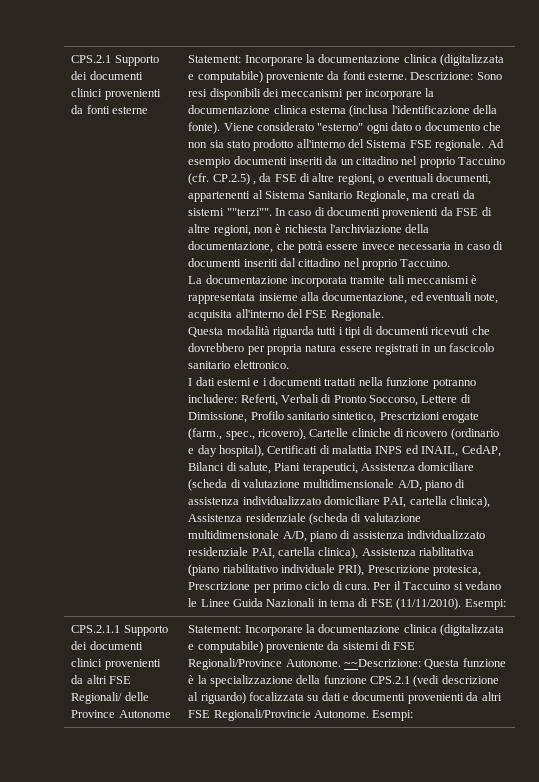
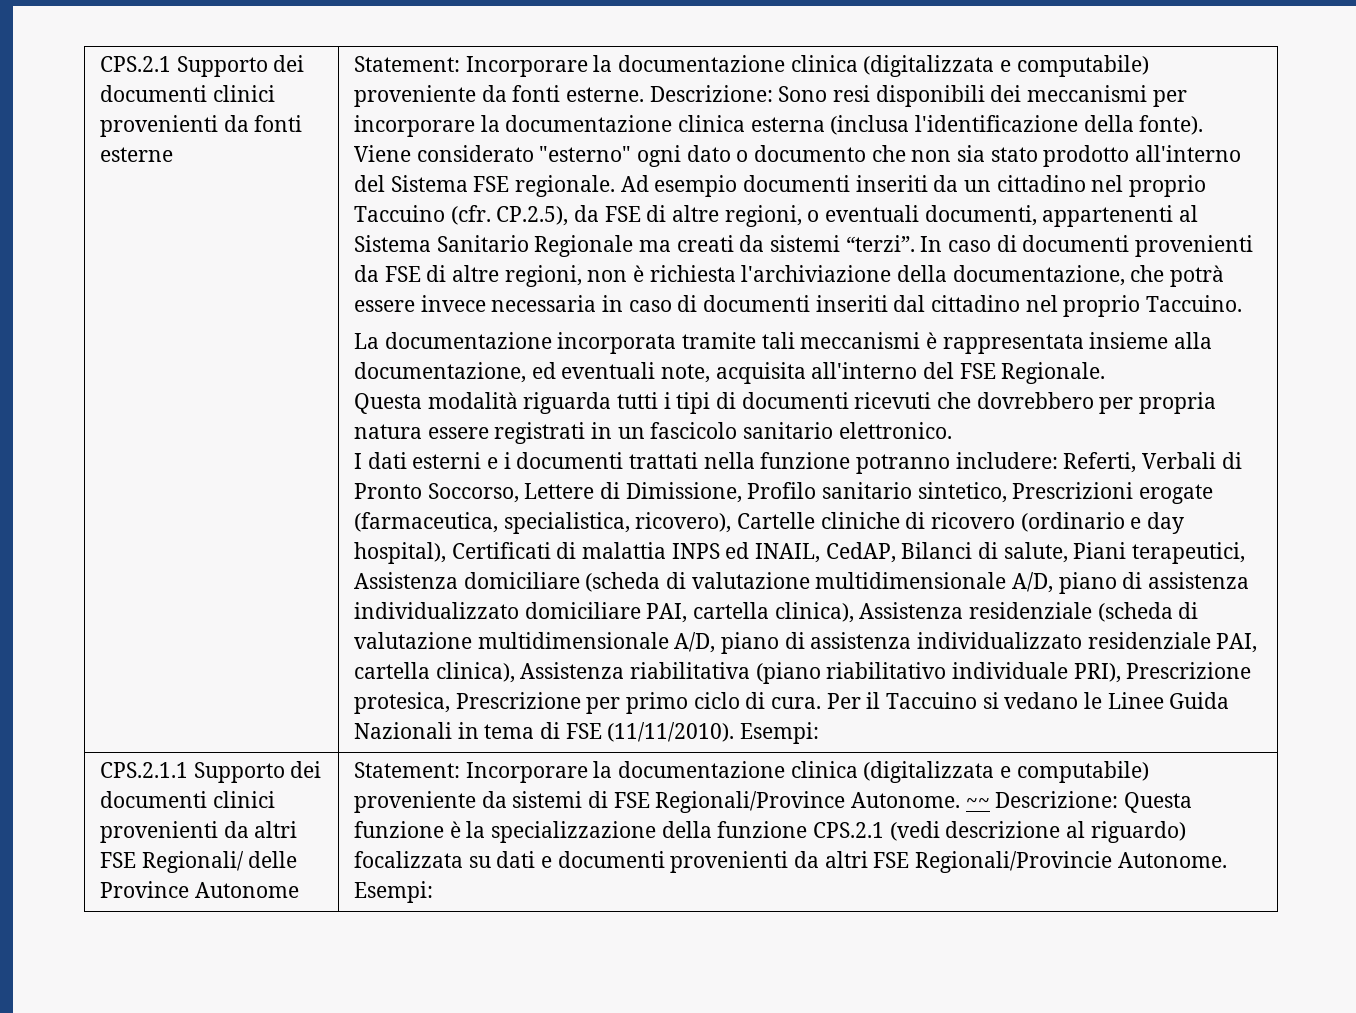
[212,173,256,185] CP.2.5) , -> [496,206,569,226] CP.2.5),
[355,190,409,202] Regionale, -> [534,235,634,257] Regionale
[226,208,272,216] ""terzi"". -> [845,235,915,252] “terzi”.
[188,428,255,440] (farm., spec., -> [354,512,630,534] (farmaceutica, specialistica,
[343,659,421,667] ~~Descrizione: -> [965,791,1119,808] ~~ Descrizione:

